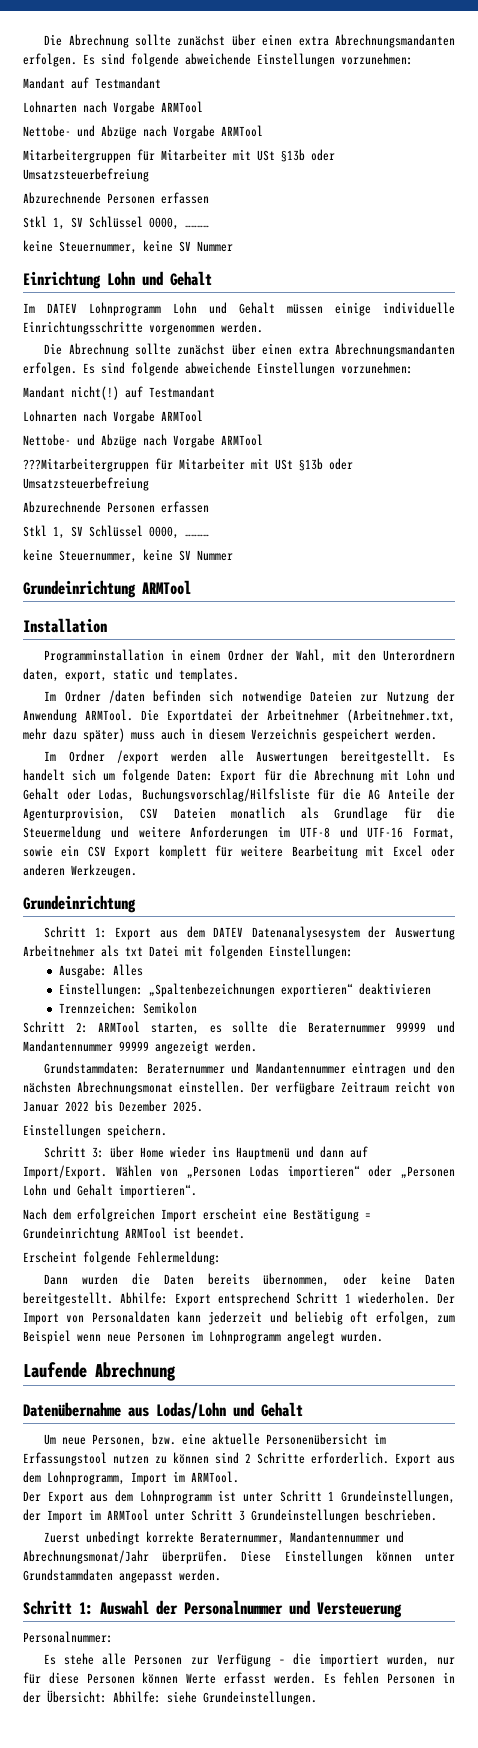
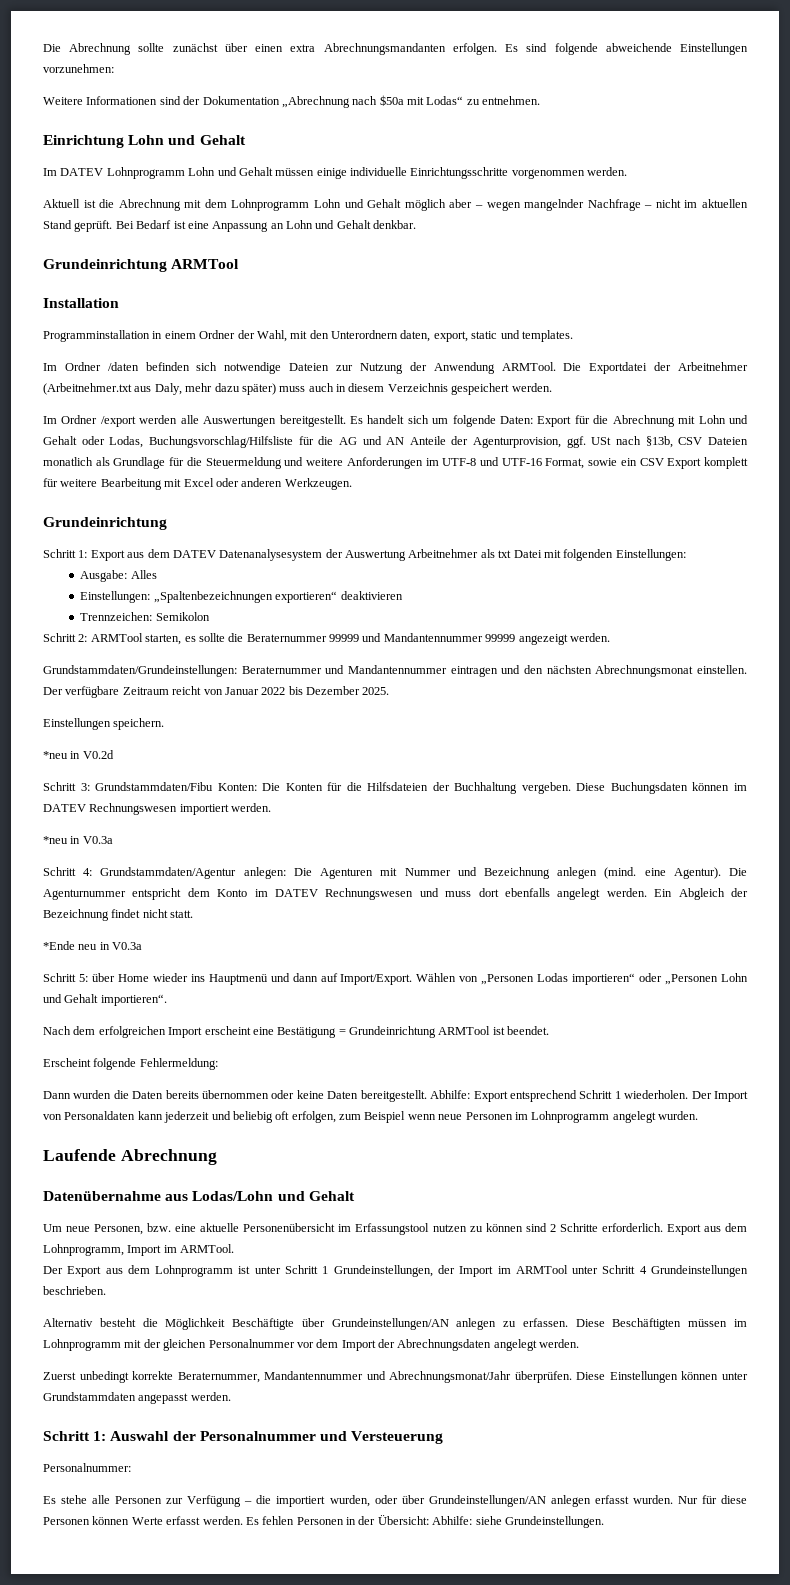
[23,77,161,89] [23,101,203,115] [23,125,263,139] [23,149,335,163] [23,168,149,182] [23,192,209,204] [23,216,209,230] [23,240,233,254] Mandant auf Testmandant // Lohnarten nach Vorgabe ARMTool // Nettobe- und Abzüge nach Vorgabe ARMTool // Mitarbeitergruppen für Mitarbeiter mit USt §13b oder Umsatzsteuerbefreiung // Abzurechnende Personen erfassen // Stkl 1, SV Schlüssel 0000, ………… // keine Steuernummer, keine SV Nummer -> [43,95,541,108] Weitere Informationen sind der Dokumentation „Abrechnung nach $50a mit Lodas“ zu entnehmen.
[44,343,455,357] [23,362,413,376] [23,386,215,400] [23,410,203,424] [23,434,263,448] [23,458,353,472] [23,477,149,491] [23,501,209,513] [23,525,209,539] [23,549,233,563] Die Abrechnung sollte zunächst über einen extra Abrechnungsmandanten erfolgen. Es sind folgende abweichende Einstellungen vorzunehmen: // Mandant nicht(!) auf Testmandant // Lohnarten nach Vorgabe ARMTool // Nettobe- und Abzüge nach Vorgabe ARMTool // ???Mitarbeitergruppen für Mitarbeiter mit USt §13b oder Umsatzsteuerbefreiung // Abzurechnende Personen erfassen // Stkl 1, SV Schlüssel 0000, ………… // keine Steuernummer, keine SV Nummer -> [43,199,748,211] [43,220,417,232] Aktuell ist die Abrechnung mit dem Lohnprogramm Lohn und Gehalt möglich aber – wegen mangelnder Nachfrage – nicht im aktuellen Stand geprüft. Bei Bedarf ist eine Anpassung an Lohn und Gehalt denkbar.
[347,709,455,723] (Arbeitnehmer.txt, -> [43,383,182,395] (Arbeitnehmer.txt aus Daly,
(380, 794) none -> [362,436,405,445] und AN
(125, 814) none -> [566,436,673,448] ggf. USt nach §13b,
[44,1062,141,1074] Grundstammdaten: -> [43,665,237,677] Grundstammdaten/Grundeinstellungen:
(167, 1131) none -> [43,750,114,759] // *neu in V0.2d
(105, 1152) none -> [95,782,747,794] [43,803,272,815] [43,836,113,844] [43,867,747,879] [43,888,748,900] [43,909,194,921] [43,941,143,950] [43,973,88,982] Grundstammdaten/Fibu Konten: Die Konten für die Hilfsdateien der Buchhaltung vergeben. Diese Buchungsdaten können im DATEV Rechnungswesen importiert werden. // *neu in V0.3a // Schritt 4: Grundstammdaten/Agentur anlegen: Die Agenturen mit Nummer und Bezeichnung anlegen (mind. eine Agentur). Die Agenturnummer entspricht dem Konto im DATEV Rechnungswesen und muss dort ebenfalls angelegt werden. Ein Abgleich der Bezeichnung findet nicht statt. // *Ende neu in V0.3a // Schritt 5:
[263,1273,330,1287] übernommen, -> [202,1090,270,1099] übernommen
[239,1510,245,1521] 3 -> [639,1266,647,1274] 4
(437, 1515) none -> [43,1318,747,1330] [43,1339,580,1351] // Alternativ besteht die Möglichkeit Beschäftigte über Grundeinstellungen/AN anlegen zu erfassen. Diese Beschäftigten müssen im Lohnprogramm mit der gleichen Personalnummer vor dem Import der Abrechnungsdaten angelegt werden.
[436,1657,455,1665] nur -> [374,1495,698,1507] oder über Grundeinstellungen/AN anlegen erfasst wurden. Nur

